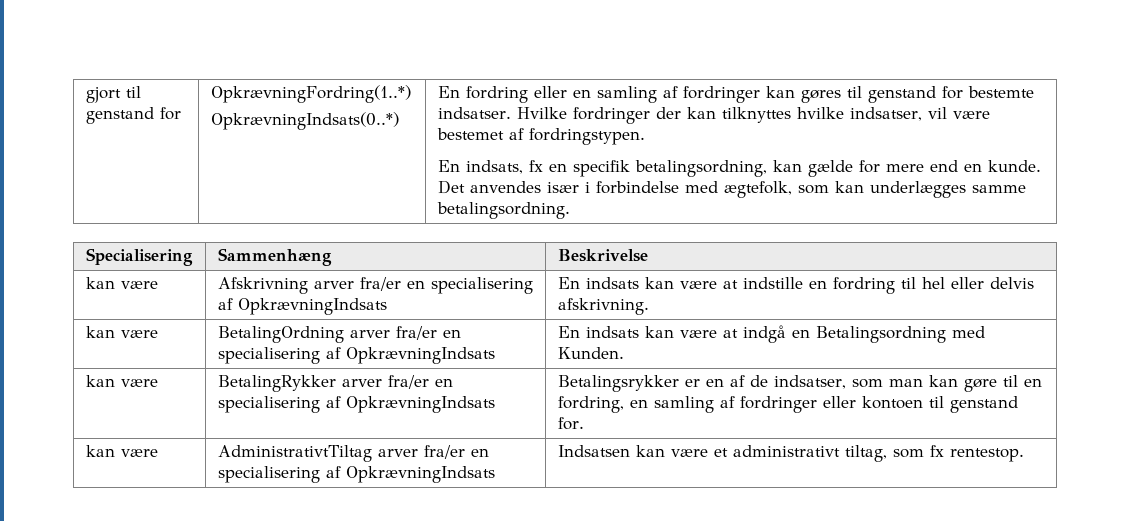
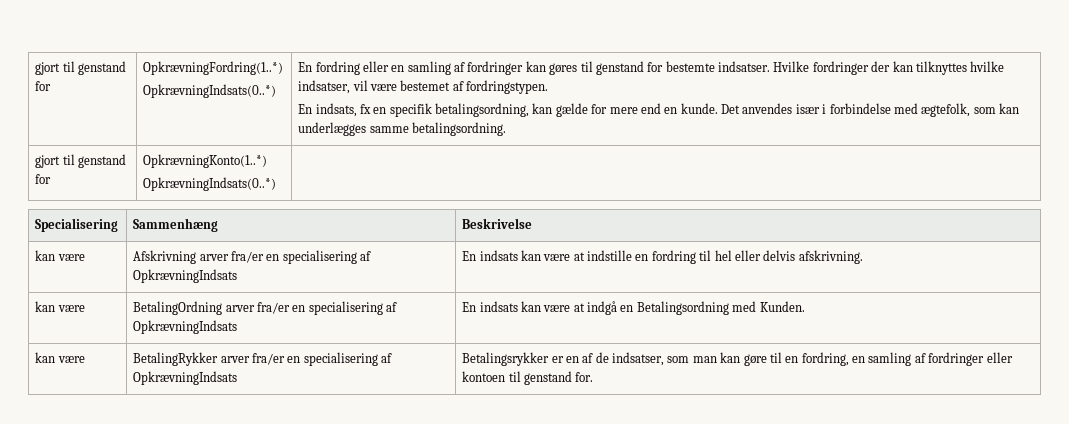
(570, 210) none -> [35,154,126,168] [35,174,52,184] [143,154,268,168] [143,177,277,191] // gjort til genstand for | OpkrævningKonto(1..*) // OpkrævningIndsats(0..*) |
[85,445,158,457] [217,445,489,462] [217,466,495,483] [557,445,1024,462] // kan være | AdministrativtTiltag arver fra/er en specialisering af OpkrævningIndsats | Indsatsen kan være et administrativt tiltag, som fx rentestop. -> (594, 377) none

